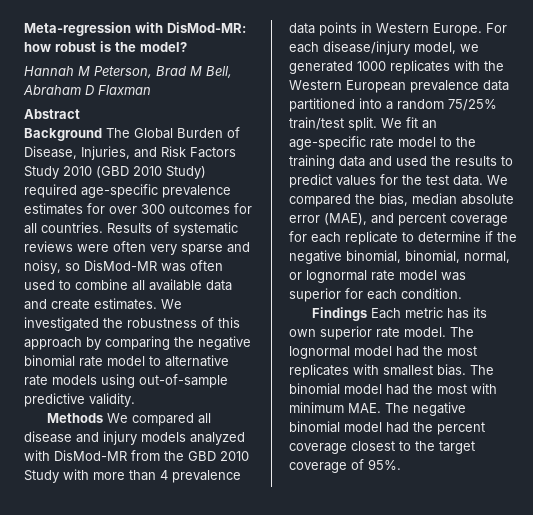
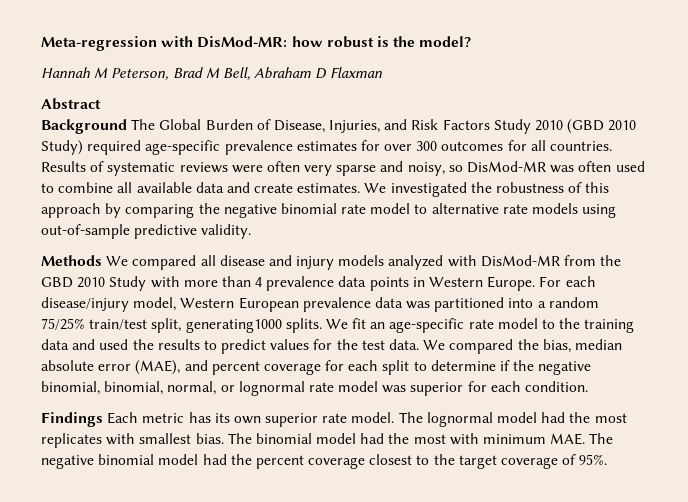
[460,44,479,52] [289,60,504,74] we generated 1000 replicates with the -> (177, 304) none
(509, 85) none -> [406,301,431,309] was
[348,117,377,131] split. -> [151,318,322,333] split, generating1000 splits.
[345,231,398,245] replicate -> [382,360,410,375] split

